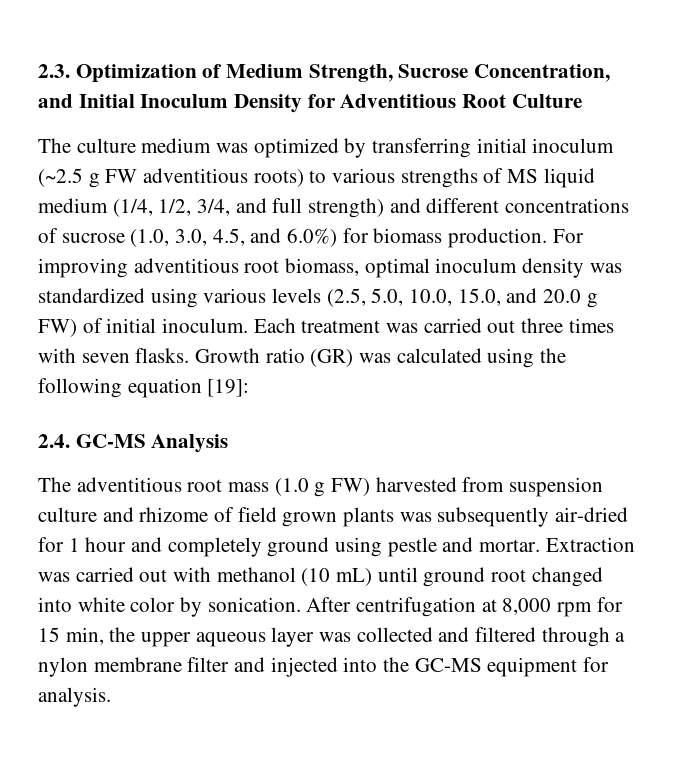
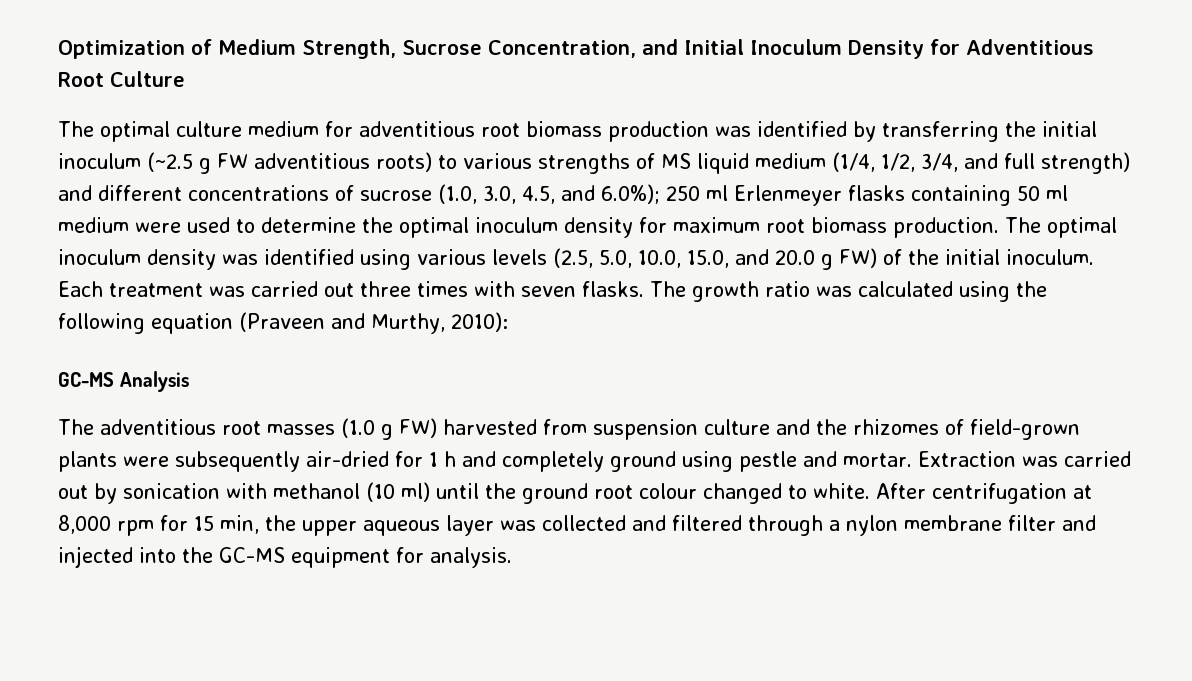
[38,64,70,78] 2.3. -> (58, 49) none
(71, 145) none -> [100,121,170,142] optimal
[216,138,339,158] was optimized -> [325,121,847,142] for adventitious root biomass production was identified
(472, 148) none -> [1005,121,1036,137] the
[287,228,584,248] [38,258,360,278] 6.0%) for biomass production. For improving adventitious root biomass, -> [601,184,1068,206] [58,217,1041,238] 6.0%); 250 ml Erlenmeyer flasks containing 50 ml medium were used to determine the optimal inoculum density for maximum root biomass production. The
[38,288,145,303] standardized -> [264,249,354,265] identified
(103, 325) none -> [908,249,939,265] the
[195,348,354,367] Growth ratio (GR) -> [650,281,810,302] The growth ratio
[207,379,250,397] [38,434,70,448] [19]: // 2.4. -> [239,312,508,334] (Praveen and Murthy, 2010): //
[228,482,270,492] mass -> [267,424,335,435] masses
[139,507,432,527] rhizome of field grown plants was -> [816,419,1080,440] [58,451,169,472] the rhizomes of field-grown plants were
[85,537,127,552] hour -> [444,451,456,467] h
(168, 575) none -> [94,483,220,504] by sonication
[336,567,603,587] [38,597,301,617] mL) until ground root changed into white color by sonication. -> [401,482,870,504] ml) until the ground root colour changed to white.

